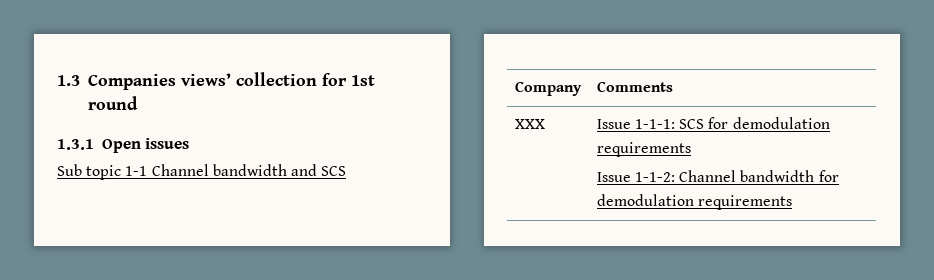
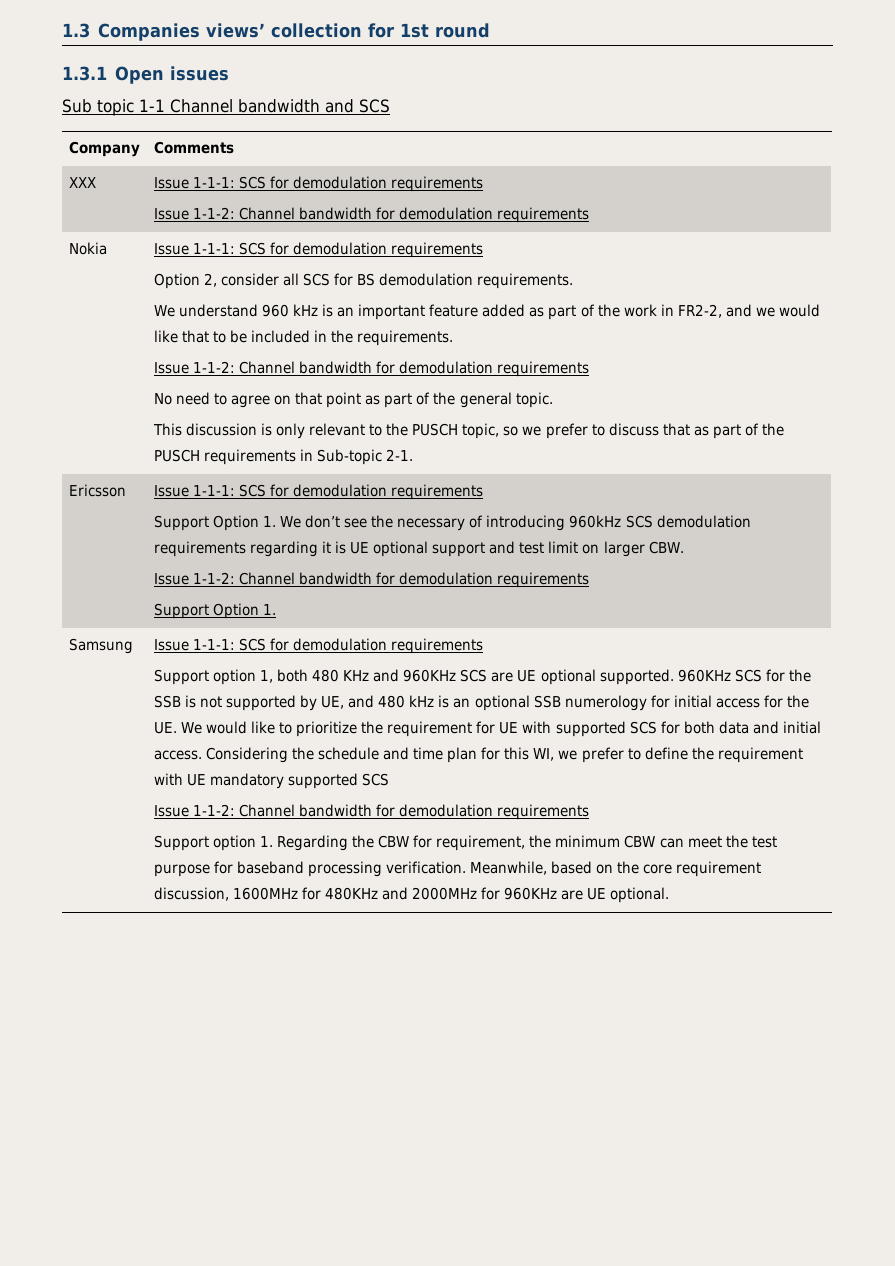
(792, 202) none -> [68,242,107,255] [153,242,484,258] [153,273,574,289] [153,304,820,320] [153,330,454,346] [153,361,590,377] [153,392,553,408] [152,423,784,439] [153,449,414,465] [68,484,126,497] [153,484,484,500] [153,515,751,531] [153,541,684,557] [153,572,590,588] [153,603,277,619] [68,638,133,654] [153,638,484,654] [153,669,811,685] [153,695,809,711] [153,721,821,737] [153,747,803,763] [153,773,390,789] [153,804,590,820] [153,835,777,851] [153,861,762,877] [153,887,670,903] // Nokia | Issue 1-1-1: SCS for demodulation requirements // Option 2, consider all SCS for BS demodulation requirements. // We understand 960 kHz is an important feature added as part of the work in FR2-2, and we would like that to be included in the requirements. // Issue 1-1-2: Channel bandwidth for demodulation requirements // No need to agree on that point as part of the general topic. // This discussion is only relevant to the PUSCH topic, so we prefer to discuss that as part of the PUSCH requirements in Sub-topic 2-1. // Ericsson | Issue 1-1-1: SCS for demodulation requirements // Support Option 1. We don’t see the necessary of introducing 960kHz SCS demodulation requirements regarding it is UE optional support and test limit on larger CBW. // Issue 1-1-2: Channel bandwidth for demodulation requirements // Support Option 1. // Samsung | Issue 1-1-1: SCS for demodulation requirements // Support option 1, both 480 KHz and 960KHz SCS are UE optional supported. 960KHz SCS for the SSB is not supported by UE, and 480 kHz is an optional SSB numerology for initial access for the UE. We would like to prioritize the requirement for UE with supported SCS for both data and initial access. Considering the schedule and time plan for this WI, we prefer to define the requirement with UE mandatory supported SCS // Issue 1-1-2: Channel bandwidth for demodulation requirements // Support option 1. Regarding the CBW for requirement, the minimum CBW can meet the test purpose for baseband processing verification. Meanwhile, based on the core requirement discussion, 1600MHz for 480KHz and 2000MHz for 960KHz are UE optional.

